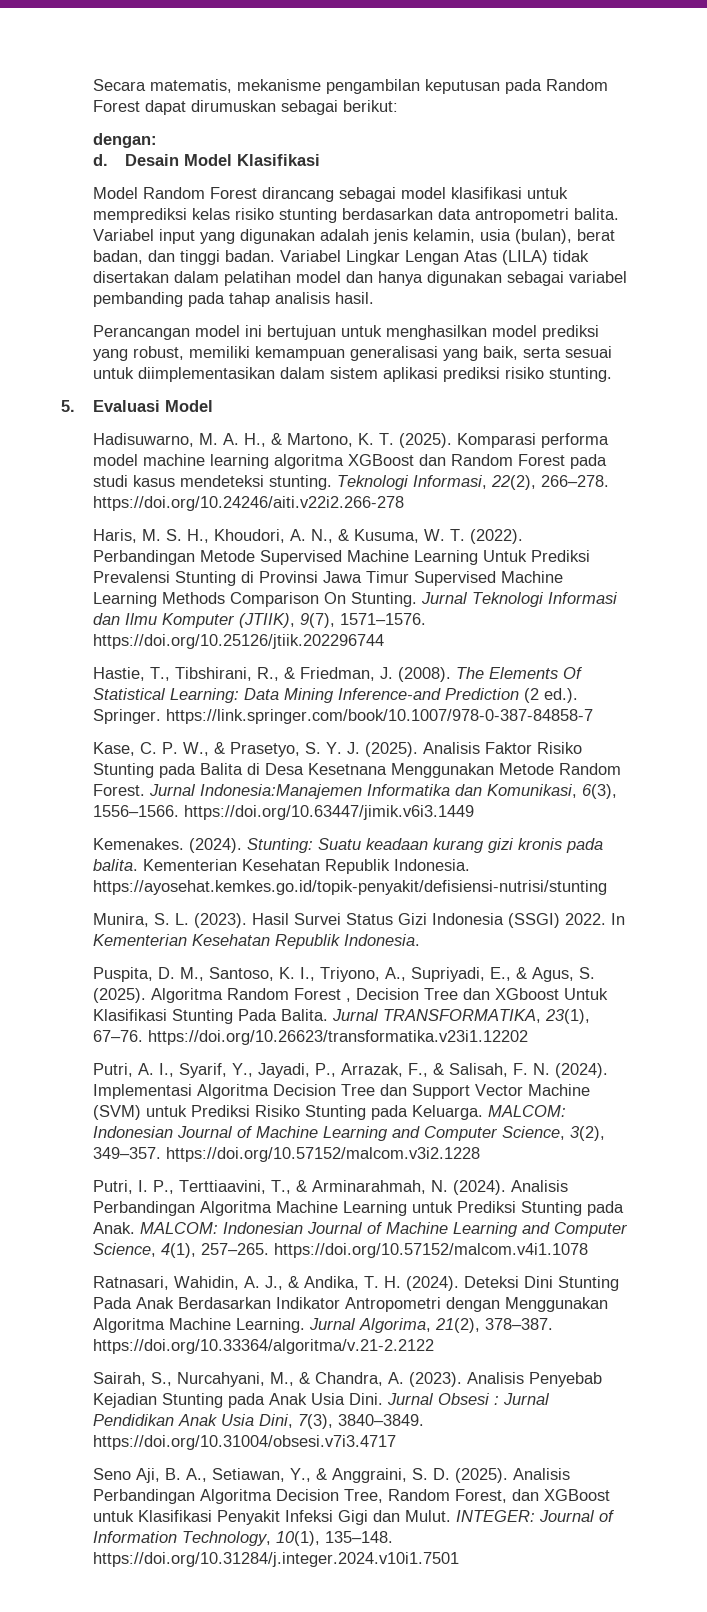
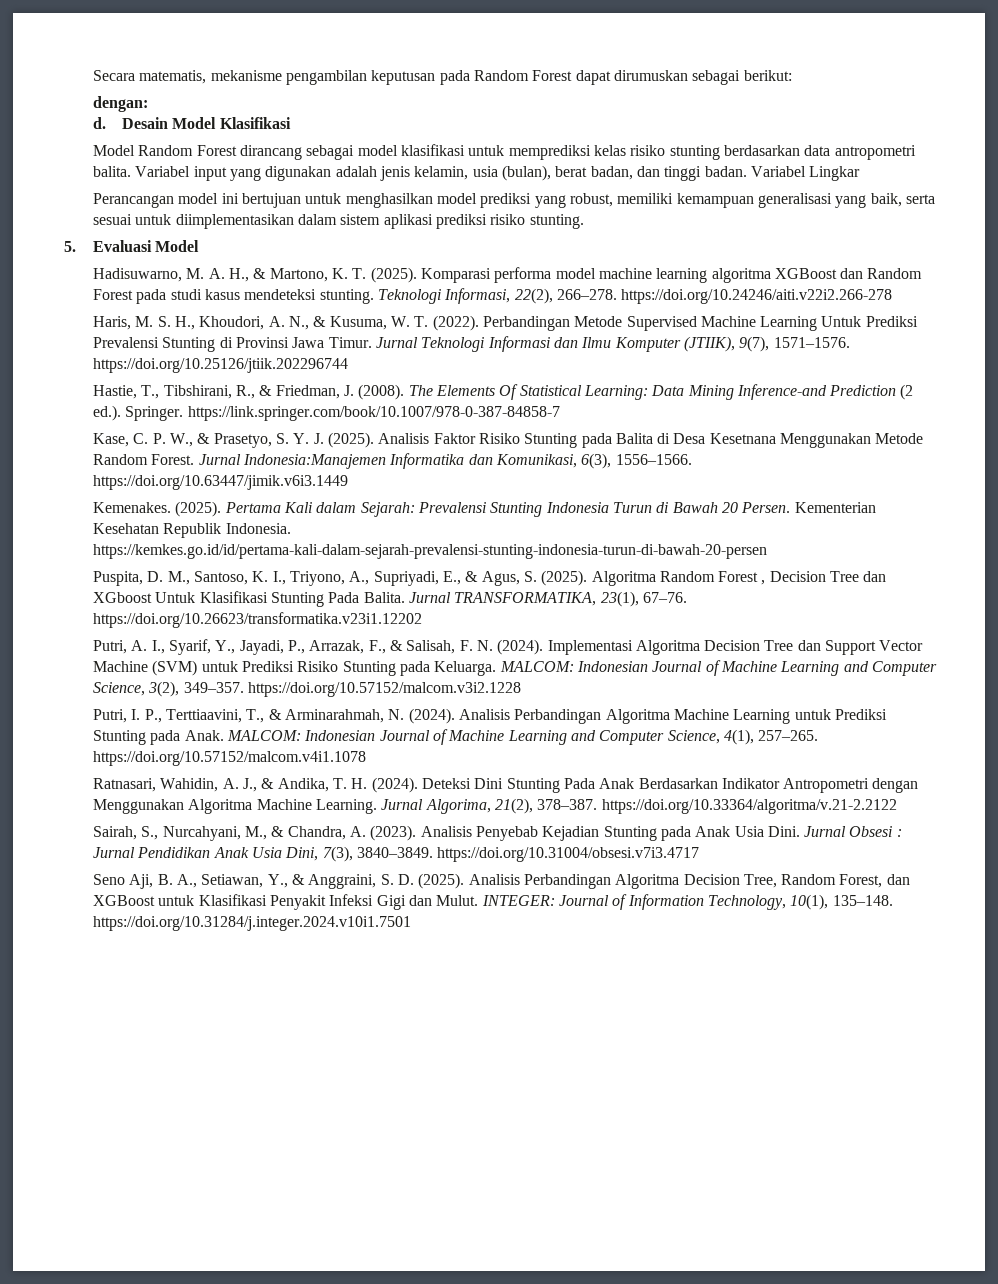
[405,250,590,265] [93,271,628,286] [93,292,375,307] Lengan Atas (LILA) tidak disertakan dalam pelatihan model dan hanya digunakan sebagai variabel pembanding pada tahap analisis hasil. -> (861, 173) none
[366,571,564,586] [93,592,418,607] Timur Supervised Machine Learning Methods Comparison On Stunting. -> [328,337,372,348] Timur.
[189,838,604,853] [93,859,471,874] [93,880,608,895] [93,913,626,928] [93,934,421,949] (2024). Stunting: Suatu keadaan kurang gizi kronis pada balita. Kementerian Kesehatan Republik Indonesia. https://ayosehat.kemkes.go.id/topik-penyakit/defisiensi-nutrisi/stunting // Munira, S. L. (2023). Hasil Survei Status Gizi Indonesia (SSGI) 2022. In Kementerian Kesehatan Republik Indonesia. -> [175,501,876,517] [93,523,291,538] [93,544,768,559] (2025). Pertama Kali dalam Sejarah: Prevalensi Stunting Indonesia Turun di Bawah 20 Persen. Kementerian Kesehatan Republik Indonesia. https://kemkes.go.id/id/pertama-kali-dalam-sejarah-prevalensi-stunting-indonesia-turun-di-bawah-20-persen

